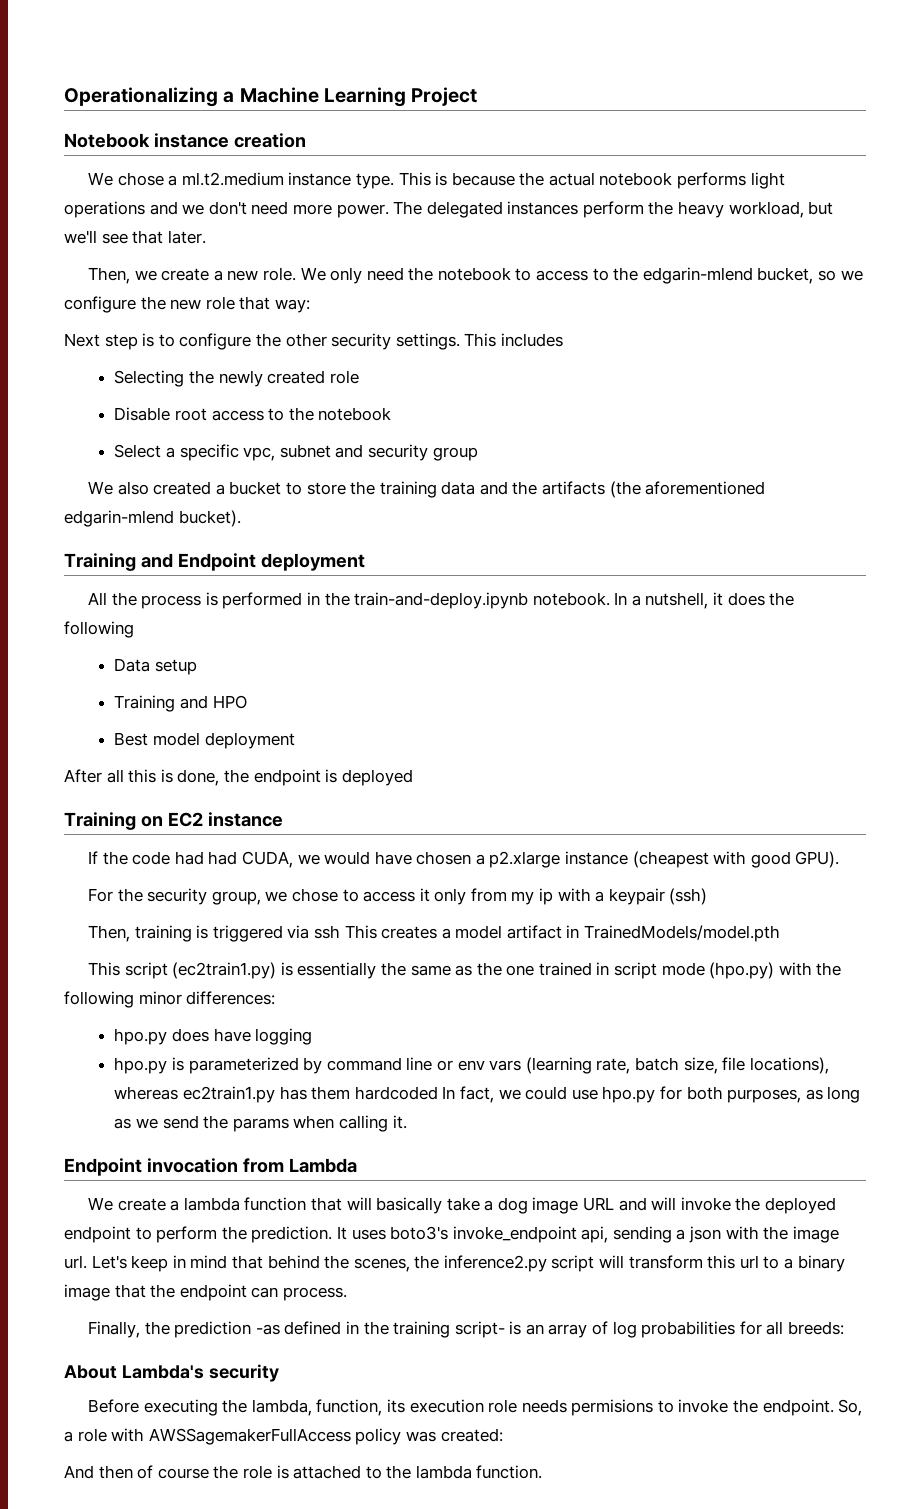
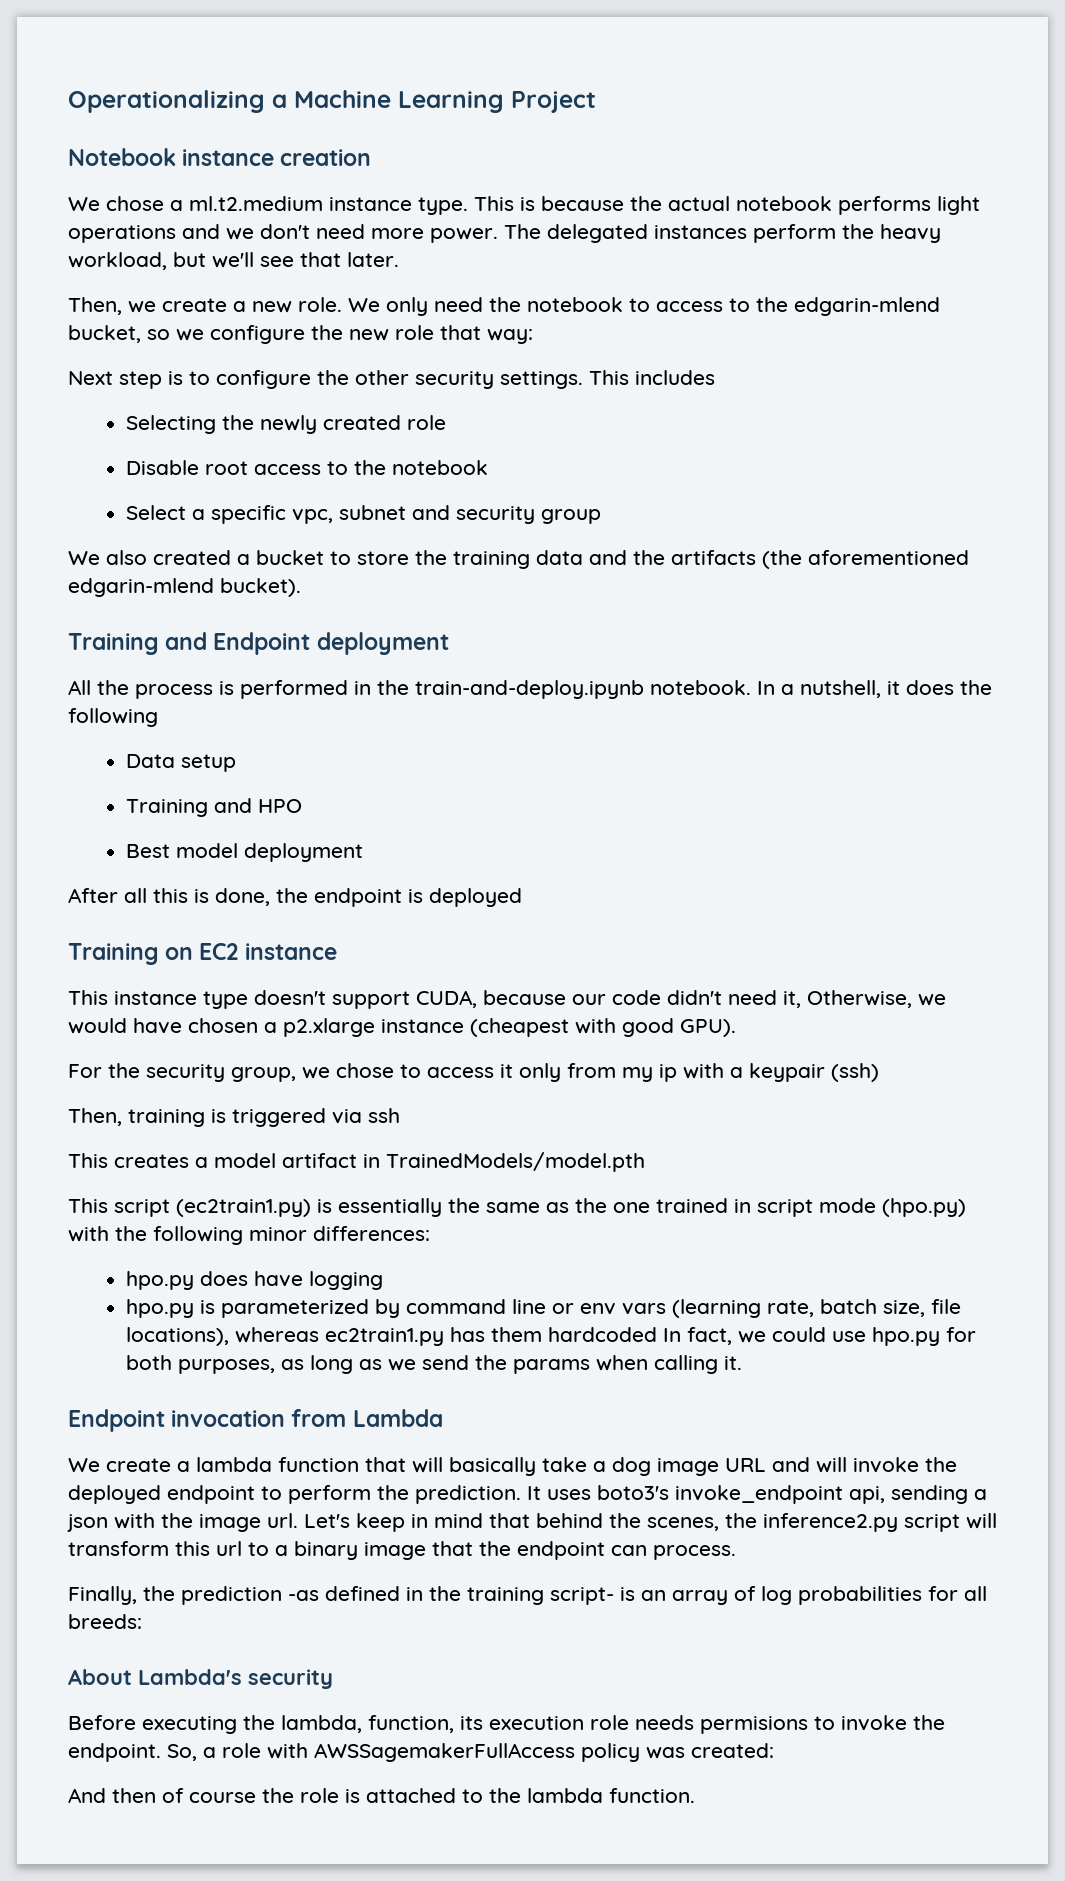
[87,851,293,868] If the code had had CUDA, -> [68,990,912,1009] This instance type doesn't support CUDA, because our code didn't need it, Otherwise,
(340, 932) none -> (400, 1115) //

